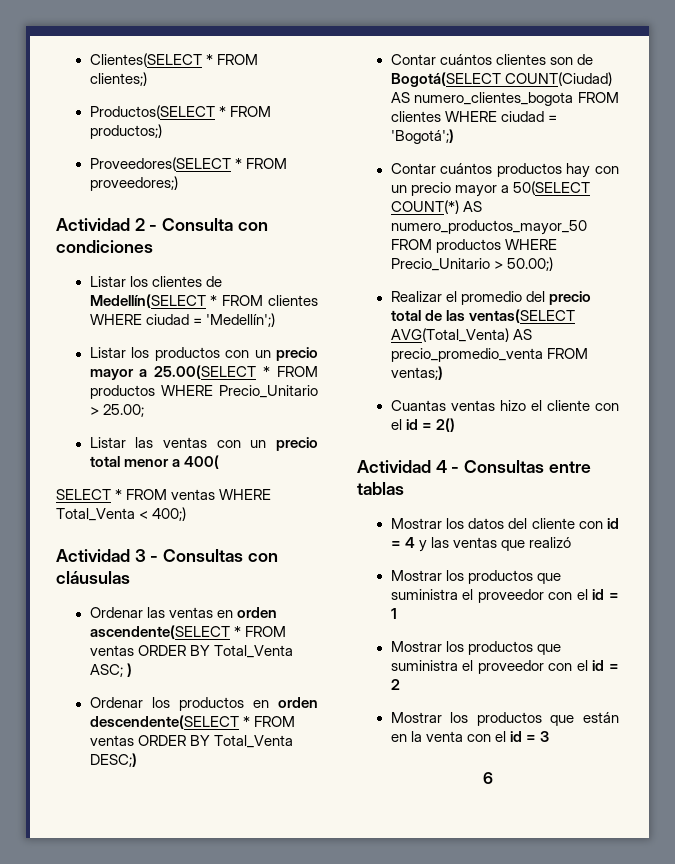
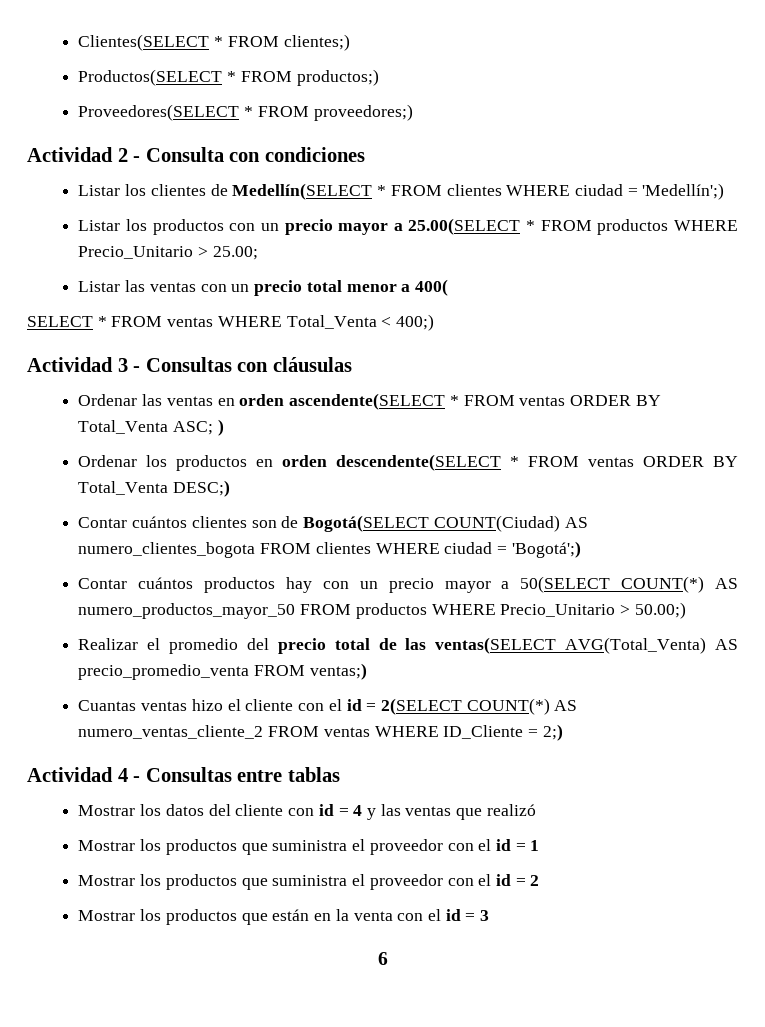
[435,418,455,432] 2() -> [380,698,578,715] [78,724,563,741] 2(SELECT COUNT(*) AS numero_ventas_cliente_2 FROM ventas WHERE ID_Cliente = 2;)

